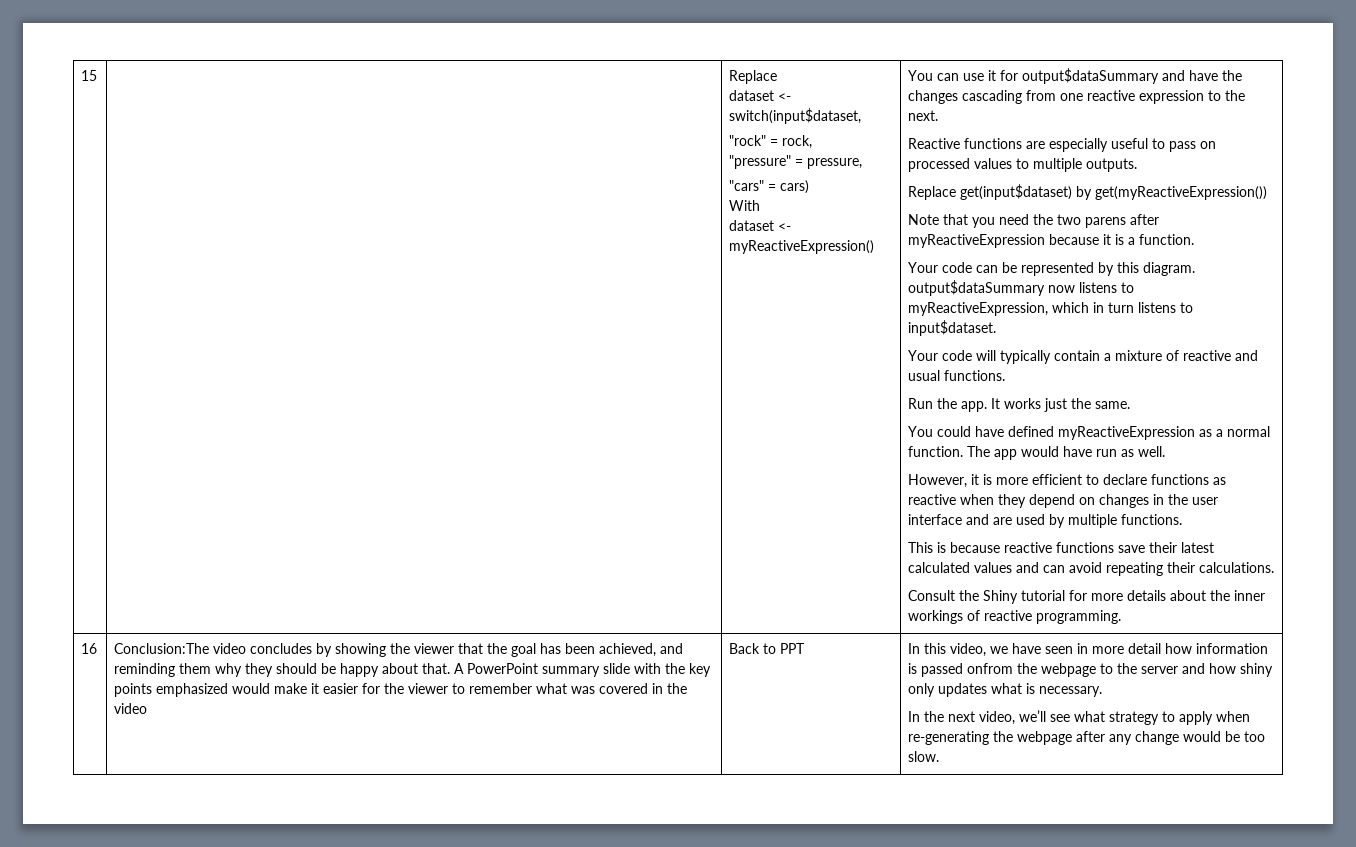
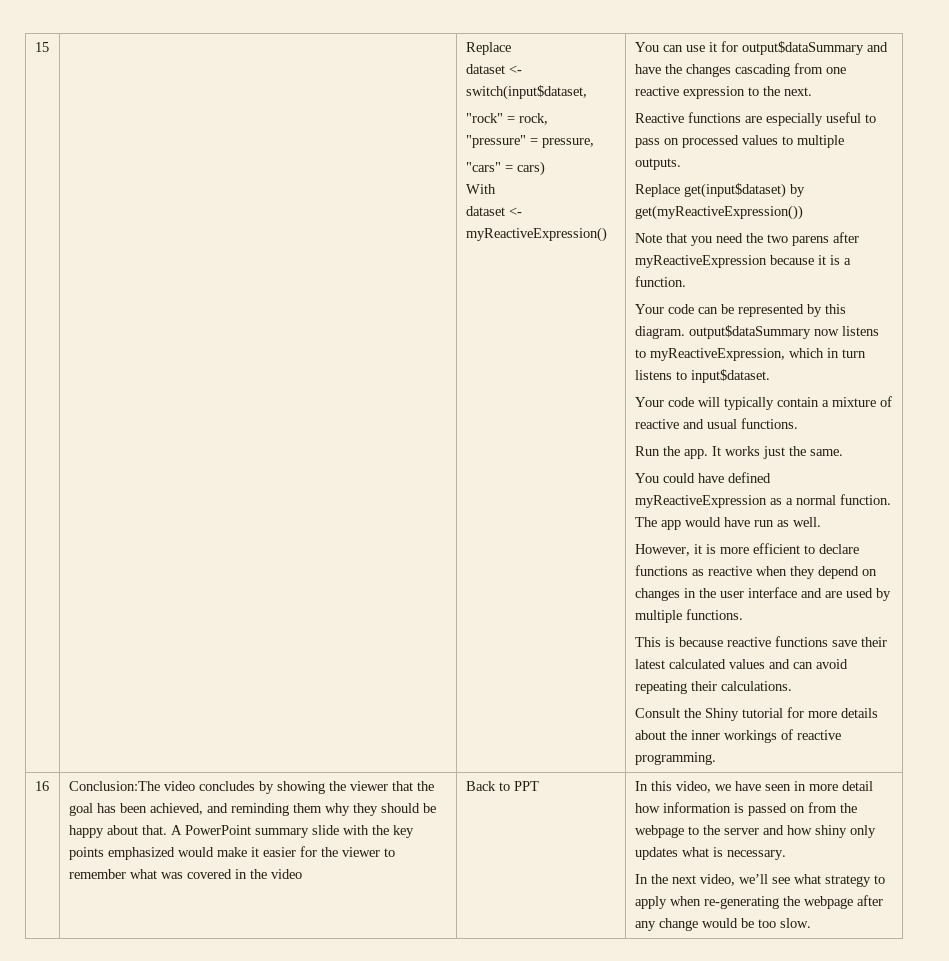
[967,663,1014,674] onfrom -> [789,802,837,813] on from

